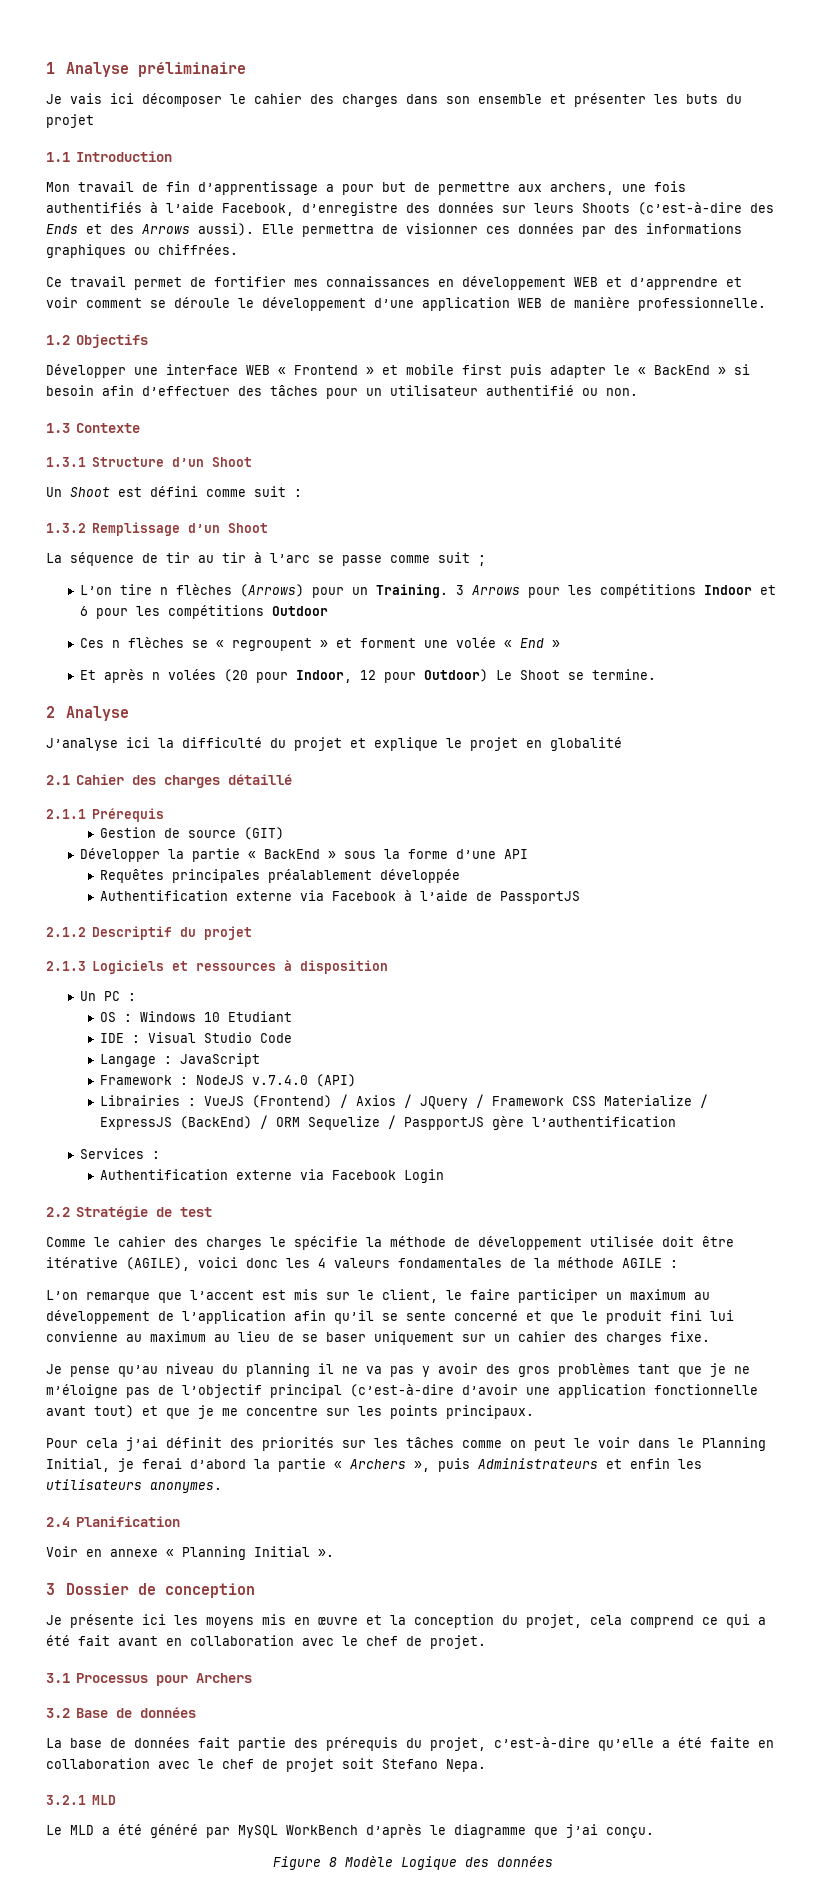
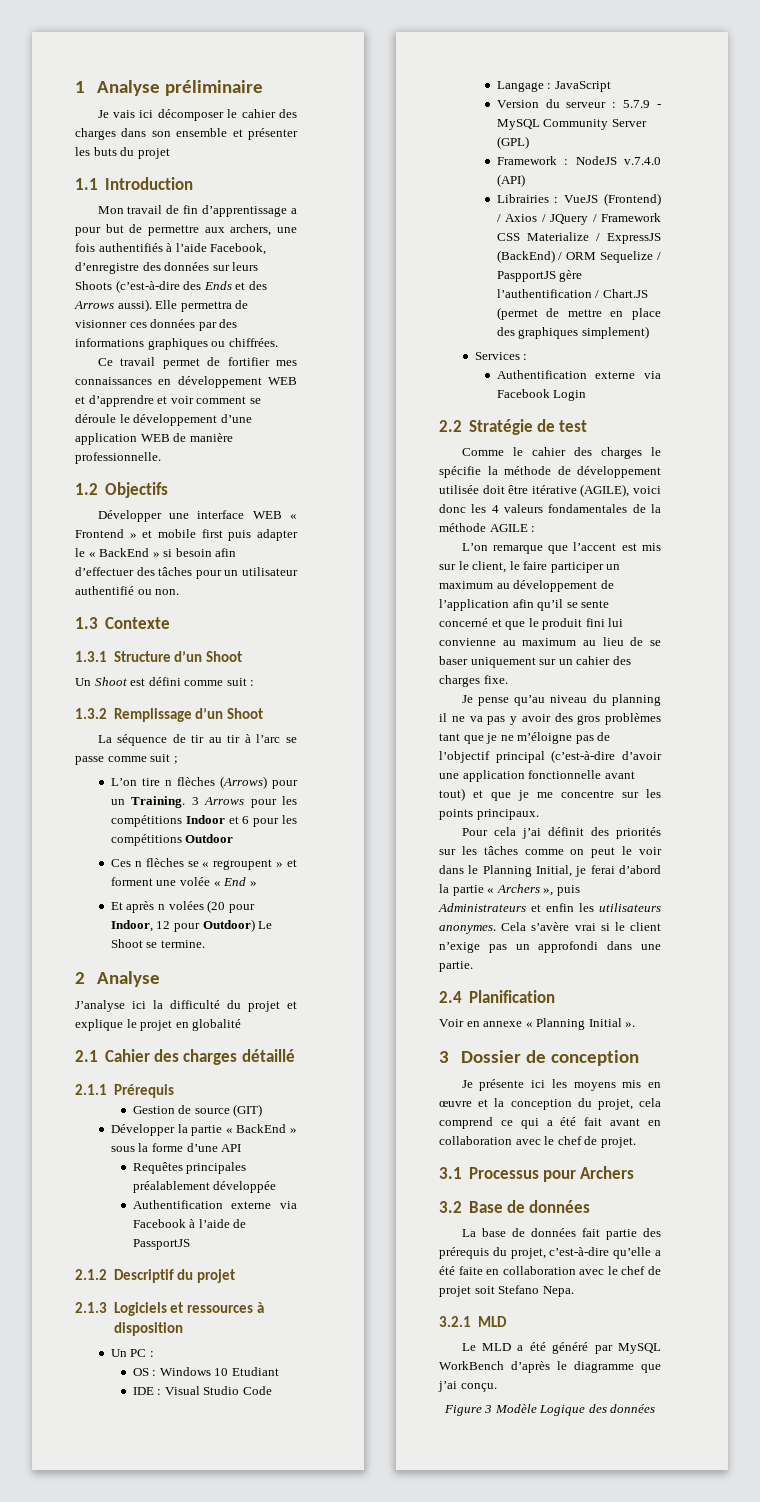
(260, 1060) none -> [496,99,661,108] [496,119,647,130] [496,136,529,149] // Version du serveur : 5.7.9 - MySQL Community Server (GPL)
(676, 1121) none -> [595,289,648,298] [496,307,661,320] [496,326,649,339] / Chart.JS (permet de mettre en place des graphiques simplement)
(222, 1487) none -> [501,922,661,931] [439,941,661,953] [439,961,473,972] Cela s’avère vrai si le client n’exige pas un approfondi dans une partie.
[328,1857,337,1867] 8 -> [484,1405,493,1413] 3

